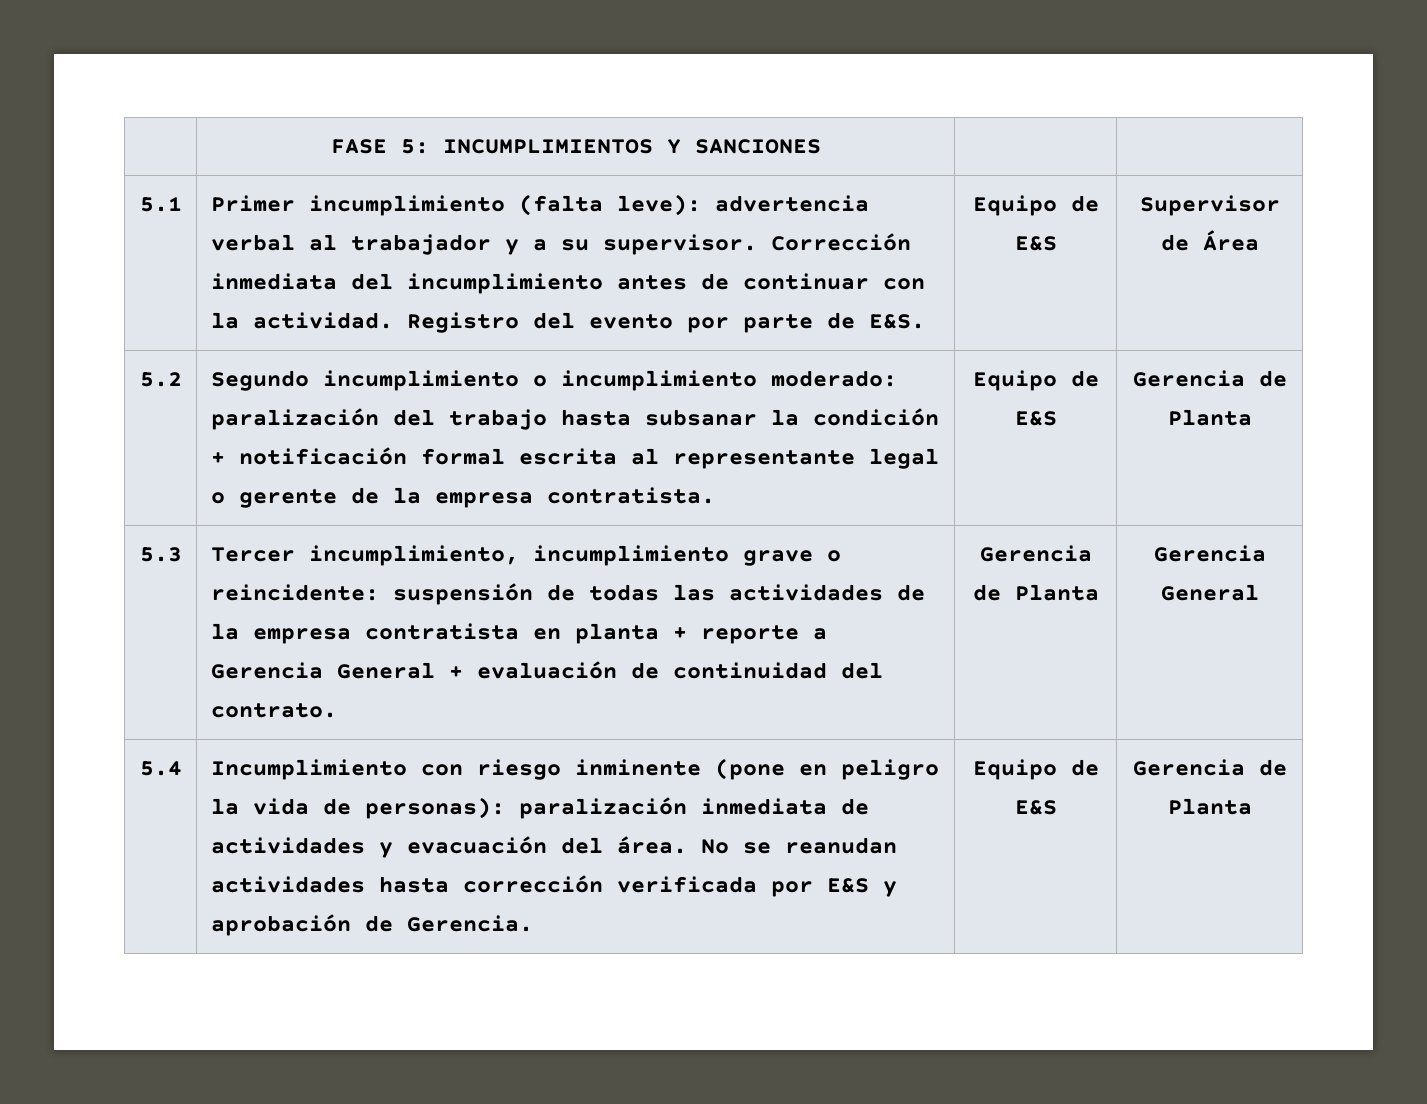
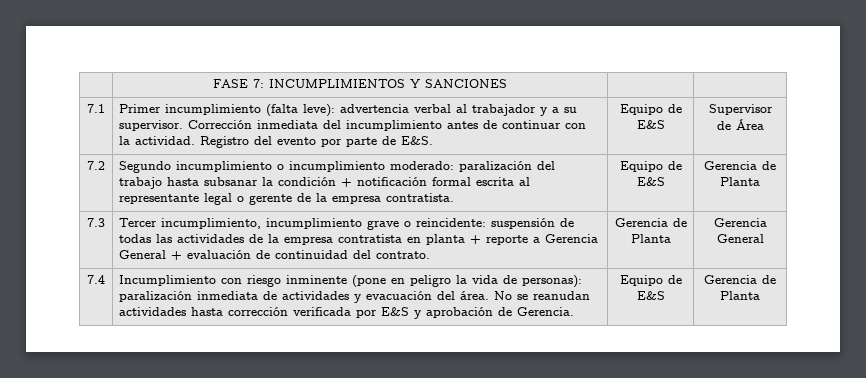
[400,139,429,154] 5: -> [253,79,264,88] 7:
[139,196,182,212] 5.1 -> [87,104,105,113] 7.1
[139,372,182,387] 5.2 -> [87,161,105,170] 7.2
[139,547,182,562] 5.3 -> [87,218,105,227] 7.3
[139,761,182,776] 5.4 -> [87,275,105,284] 7.4

